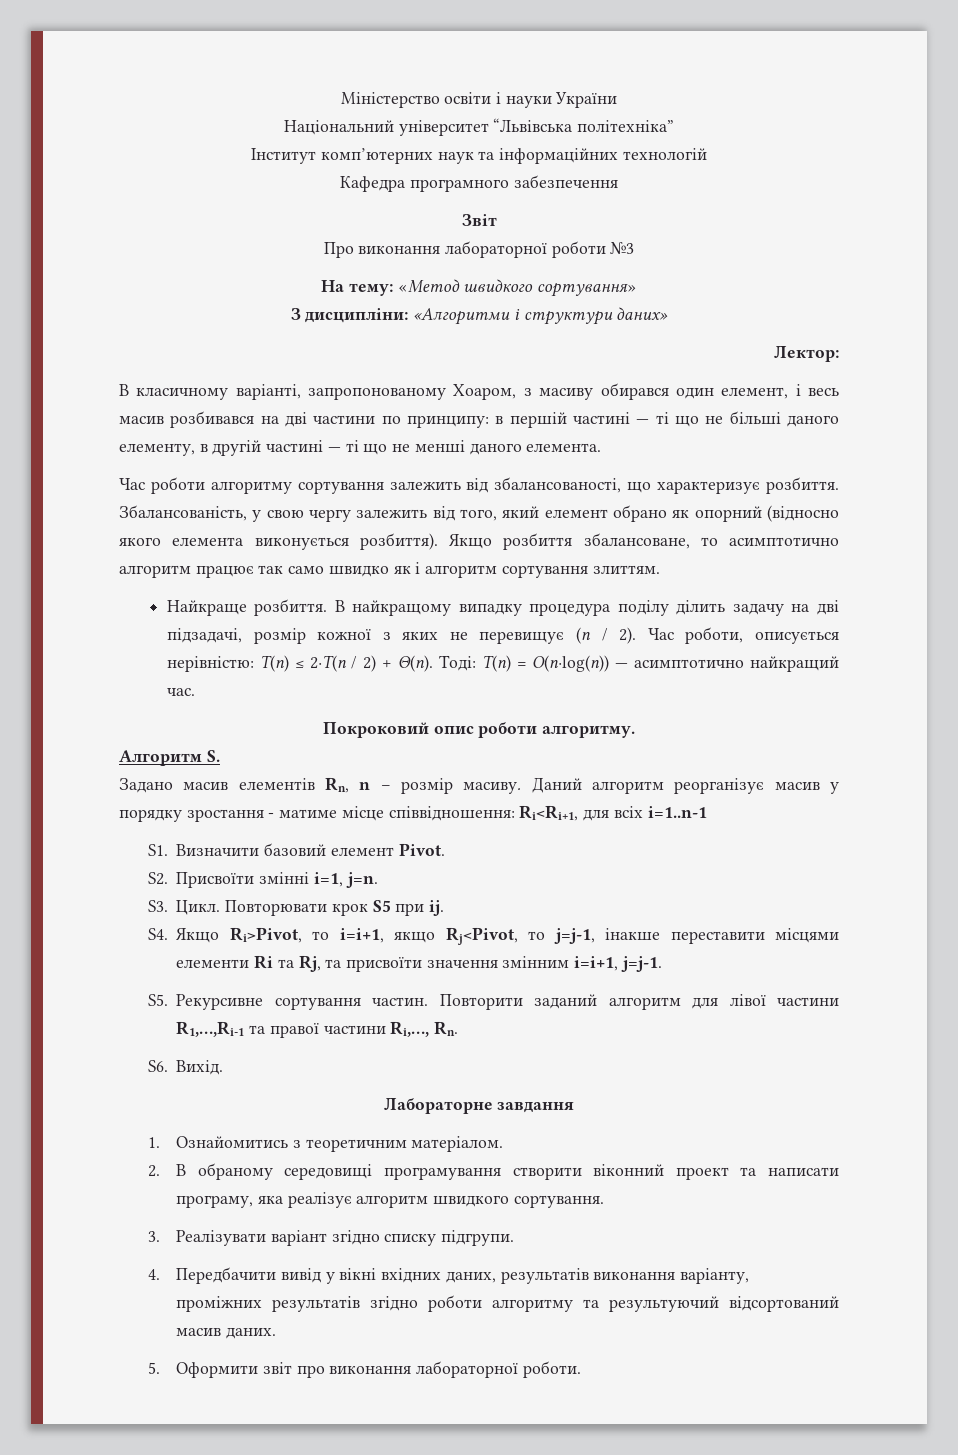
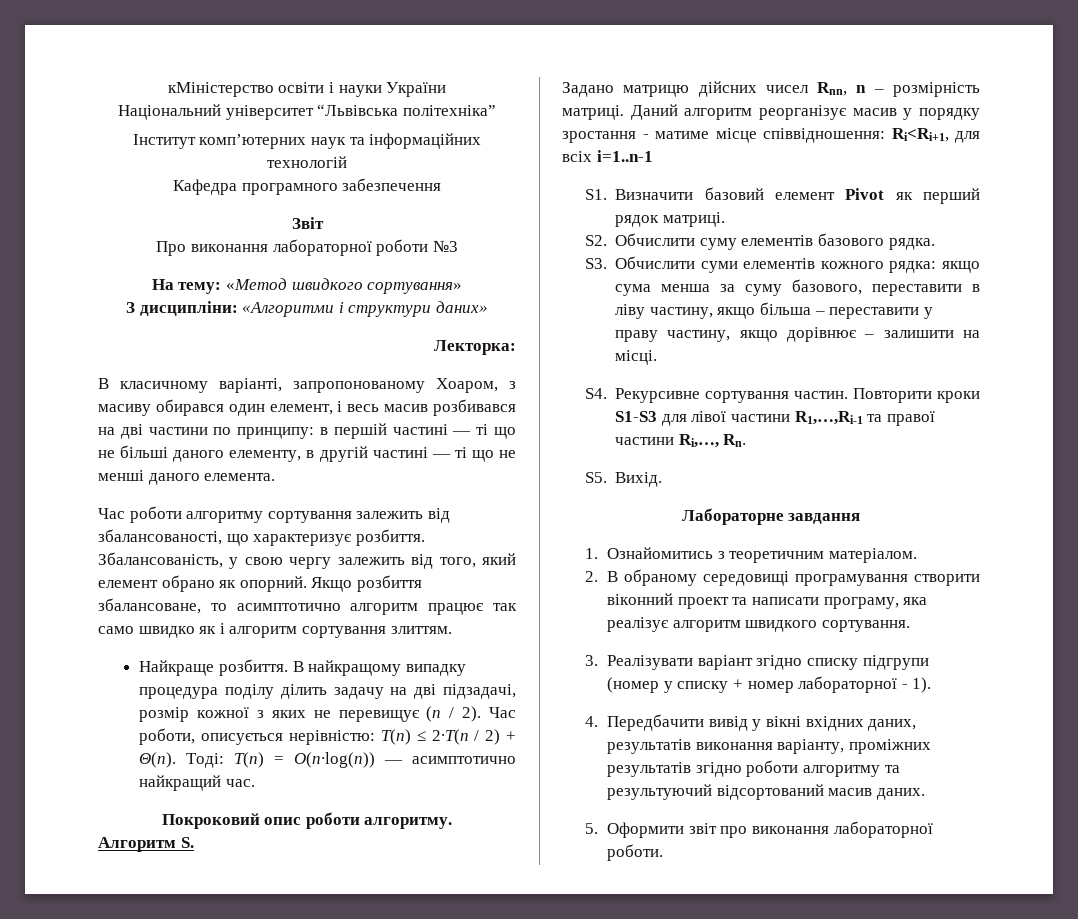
[340,92,440,108] Міністерство -> [167,82,274,97] кМіністерство
[774,345,839,362] Лектор: -> [434,340,516,355] Лекторка:
[694,505,840,522] [119,533,438,550] опорний (відносно якого елемента виконується розбиття). -> [239,576,307,592] опорний.
[183,777,522,794] масив елементів Rn, n – розмір масиву. -> [623,81,980,97] [562,105,624,120] матрицю дійсних чисел Rnn, n – розмірність матриці.
[398,843,445,856] [147,872,378,888] [147,900,445,916] [147,927,839,945] [176,955,662,972] [147,994,168,1006] Pivot. // S2. Присвоїти змінні i=1, j=n. // S3. Цикл. Повторювати крок S5 при ij. // S4. Якщо Ri>Pivot, то i=i+1, якщо Rj<Pivot, то j=j-1, інакше переставити місцями елементи Ri та Rj, та присвоїти значення змінним i=i+1, j=j-1. // S5. -> [845,188,980,204] [615,212,725,227] [584,233,935,250] [584,256,980,273] [615,279,980,296] [615,302,933,319] [615,327,980,342] [615,350,658,365] [584,388,607,399] Pivot як перший рядок матриці. // S2. Обчислити суму елементів базового рядка. // S3. Обчислити суми елементів кожного рядка: якщо сума менша за суму базового, переставити в ліву частину, якщо більша – переставити у праву частину, якщо дорівнює – залишити на місці. // S4.
[534,994,681,1010] заданий алгоритм -> [937,391,980,403] [615,411,658,422] кроки S1-S3
[147,1060,168,1072] S6. -> [584,472,607,483] S5.
[441,1230,515,1246] підгрупи. -> [862,655,929,670] [607,676,932,693] підгрупи (номер у списку + номер лабораторної - 1).

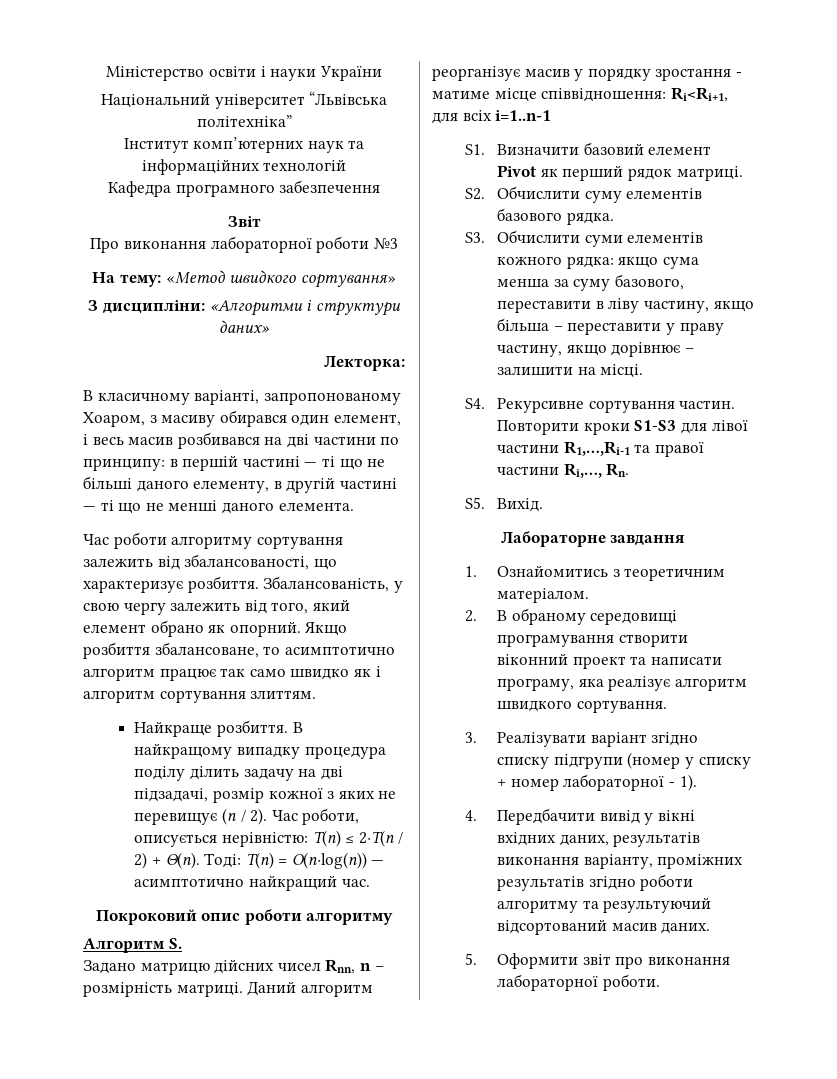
[167,82,274,97] кМіністерство -> [106,66,205,81] Міністерство
[364,817,453,829] алгоритму. -> [306,912,394,925] алгоритму

